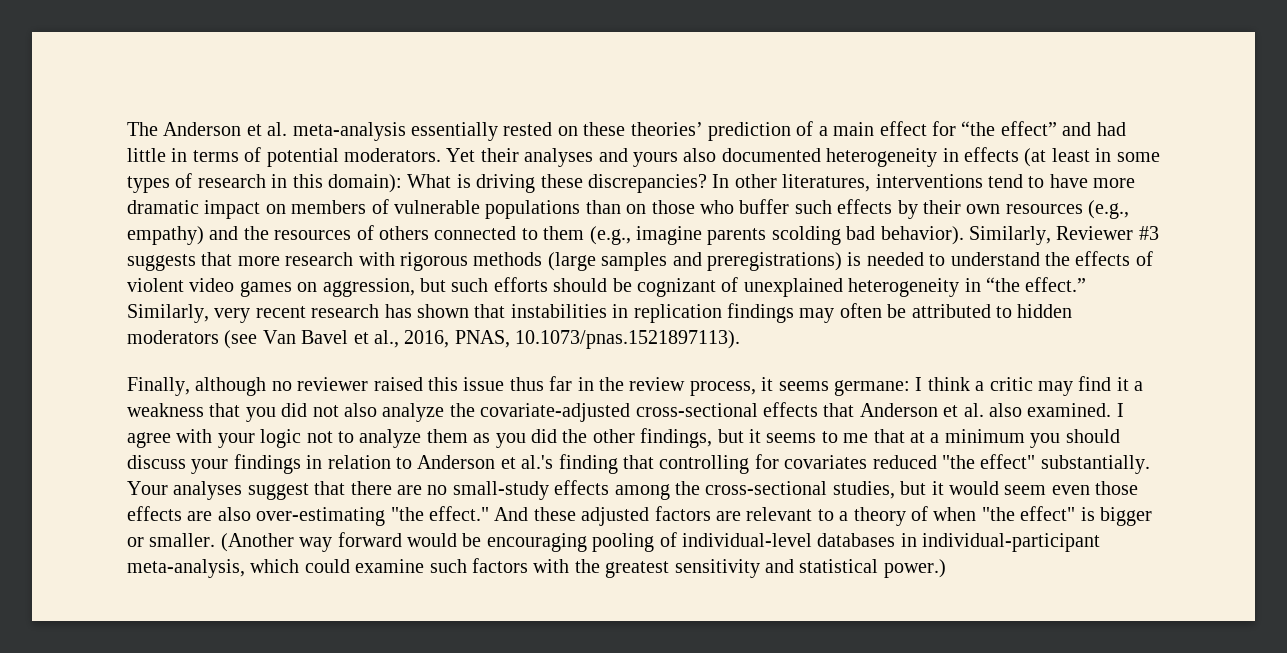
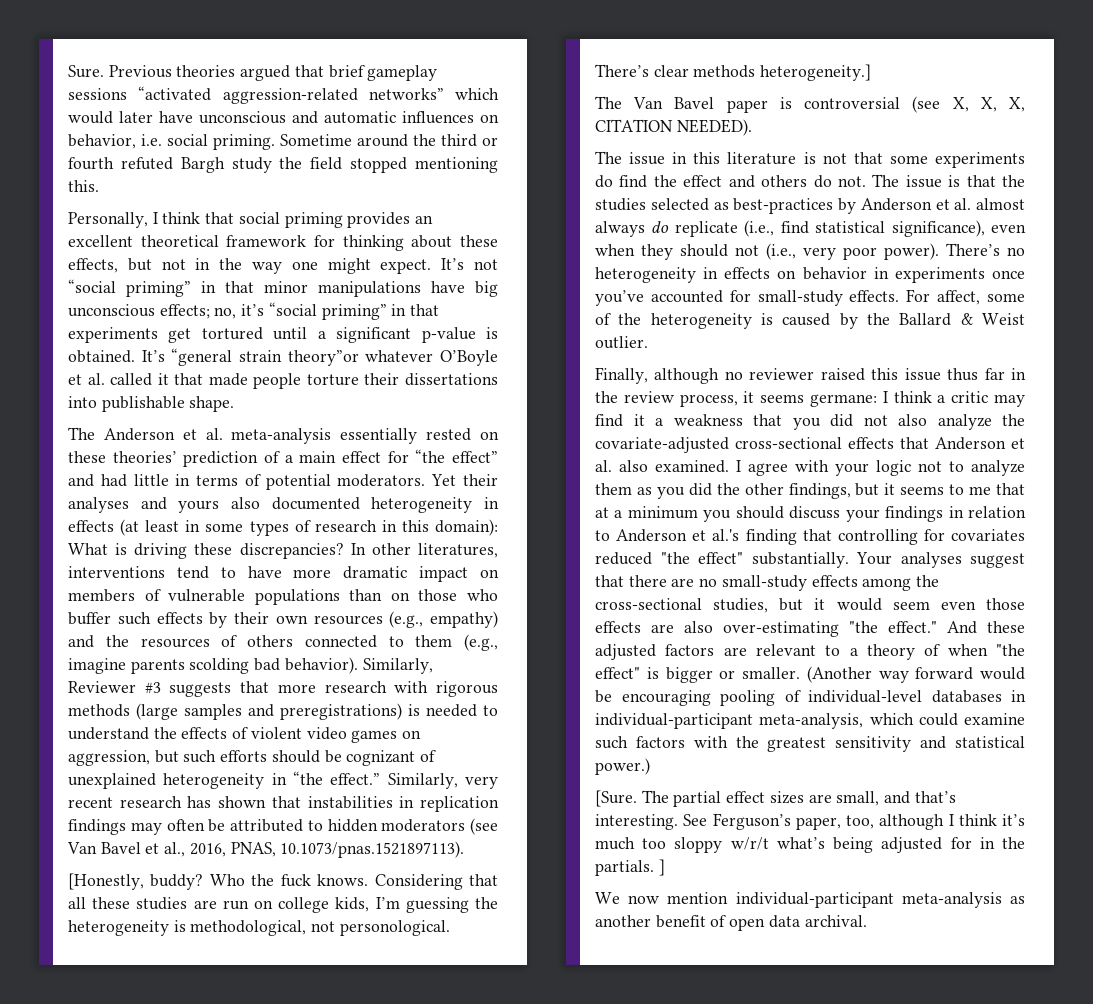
(127, 129) none -> [68,65,438,81] [68,86,499,104] [68,111,499,124] [68,134,498,150] [68,157,498,173] [68,180,99,192] [68,212,434,228] [68,235,499,251] [68,258,499,274] [68,279,498,297] [68,302,440,320] [68,327,499,343] [68,348,499,366] [68,373,498,389] [68,396,235,412] Sure. Previous theories argued that brief gameplay sessions “activated aggression-related networks” which would later have unconscious and automatic influences on behavior, i.e. social priming. Sometime around the third or fourth refuted Bargh study the field stopped mentioning this. // Personally, I think that social priming provides an excellent theoretical framework for thinking about these effects, but not in the way one might expect. It’s not “social priming” in that minor manipulations have big unconscious effects; no, it’s “social priming” in that experiments get tortured until a significant p-value is obtained. It’s “general strain theory”or whatever O’Boyle et al. called it that made people torture their dissertations into publishable shape. //
(741, 339) none -> [68,873,499,890] [68,897,498,913] [68,920,450,936] [595,64,872,81] [595,96,1025,113] [595,119,752,136] [595,151,1025,168] [595,174,1025,188] [595,198,1025,214] [595,220,1026,237] [595,243,1025,260] [595,267,1025,283] [595,289,1025,306] [595,313,1025,329] [595,336,648,349] // [Honestly, buddy? Who the fuck knows. Considering that all these studies are run on college kids, I’m guessing the heterogeneity is methodological, not personological. There’s clear methods heterogeneity.] // The Van Bavel paper is controversial (see X, X, X, CITATION NEEDED). // The issue in this literature is not that some experiments do find the effect and others do not. The issue is that the studies selected as best-practices by Anderson et al. almost always do replicate (i.e., find statistical significance), even when they should not (i.e., very poor power). There’s no heterogeneity in effects on behavior in experiments once you’ve accounted for small-study effects. For affect, some of the heterogeneity is caused by the Ballard & Weist outlier.
(946, 568) none -> [595,790,956,807] [595,813,1025,830] [595,837,1025,853] [595,859,665,876] [595,892,1025,908] [595,915,867,931] // [Sure. The partial effect sizes are small, and that’s interesting. See Ferguson’s paper, too, although I think it’s much too sloppy w/r/t what’s being adjusted for in the partials. ] // We now mention individual-participant meta-analysis as another benefit of open data archival.

